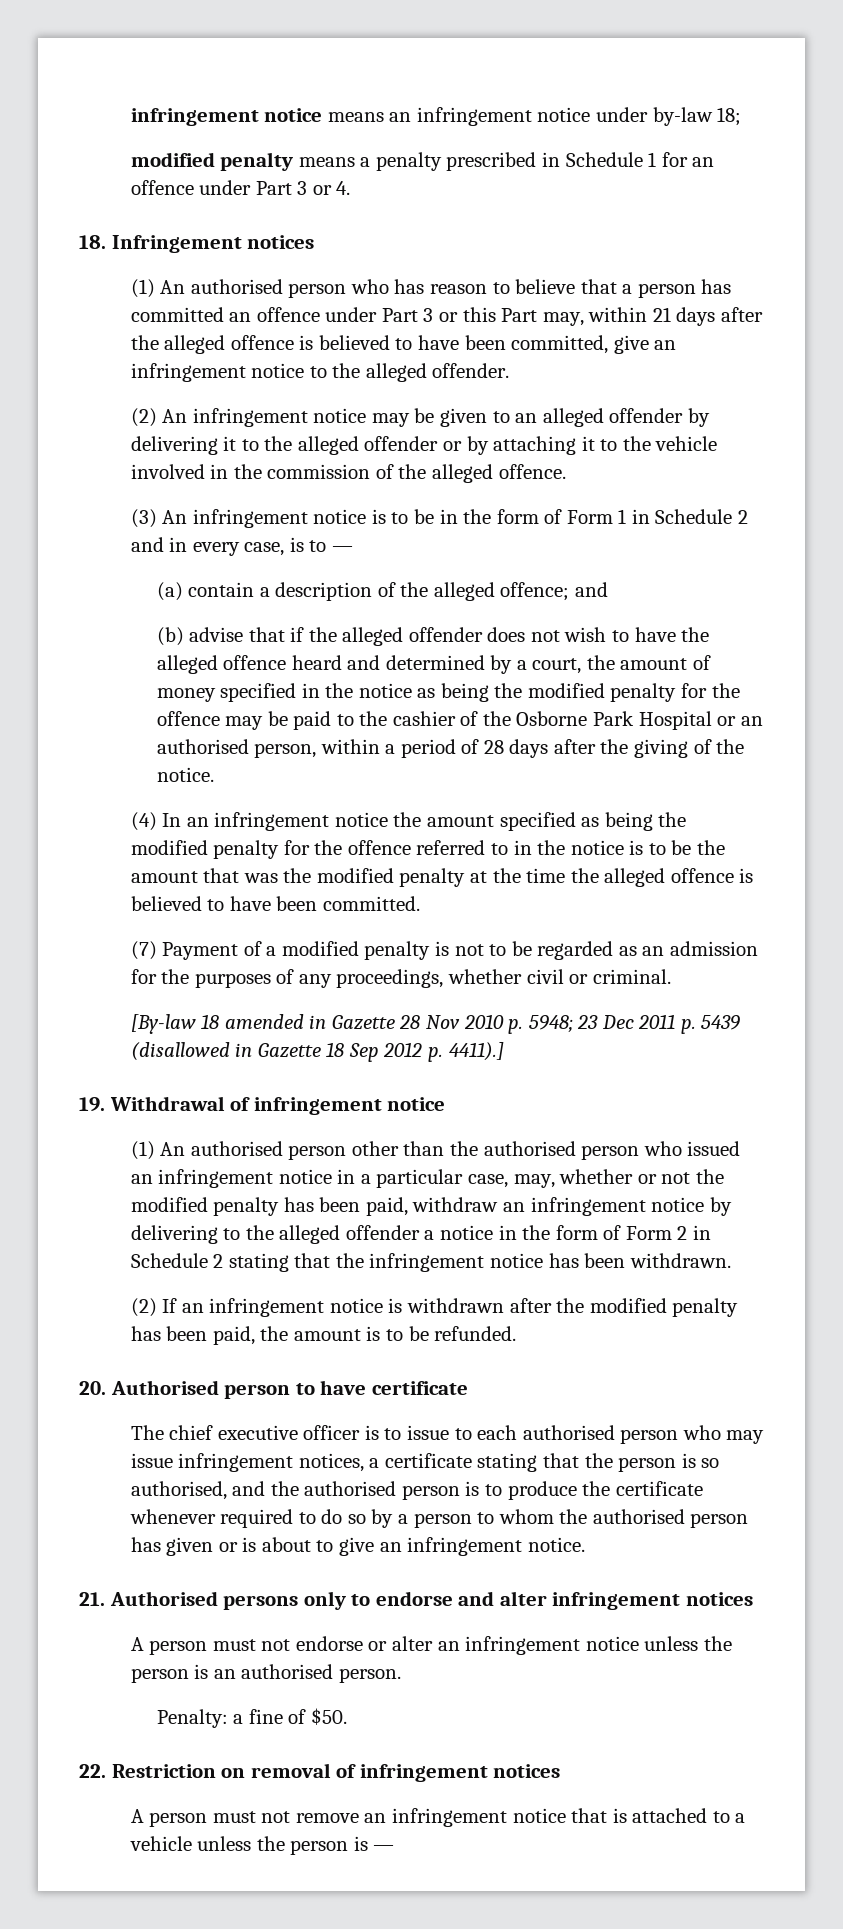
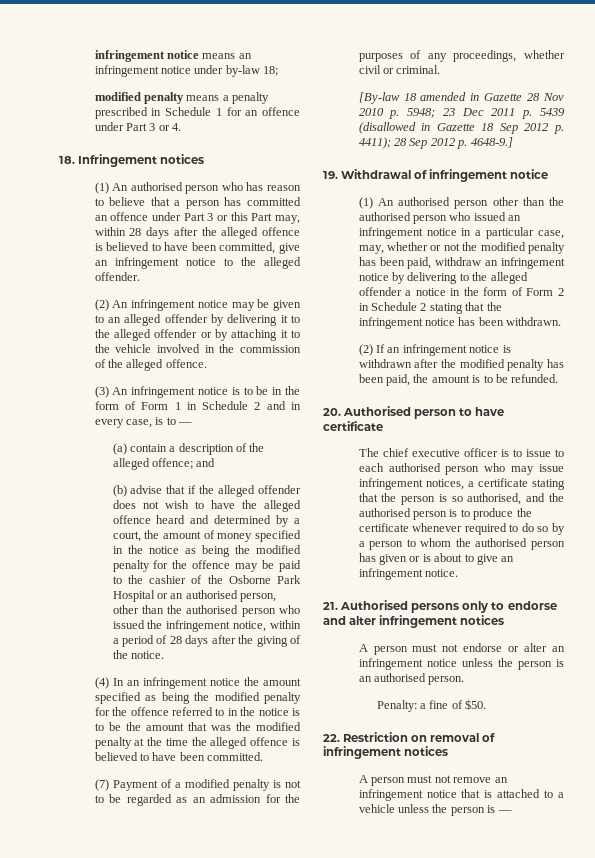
[652,307,671,322] 21 -> [129,228,142,236] 28
(317, 750) none -> [112,605,300,617] [112,620,267,632] other than the authorised person who issued the infringement notice,
[448,1042,504,1061] 4411).] -> [358,137,513,149] 4411); 28 Sep 2012 p. 4648-9.]

